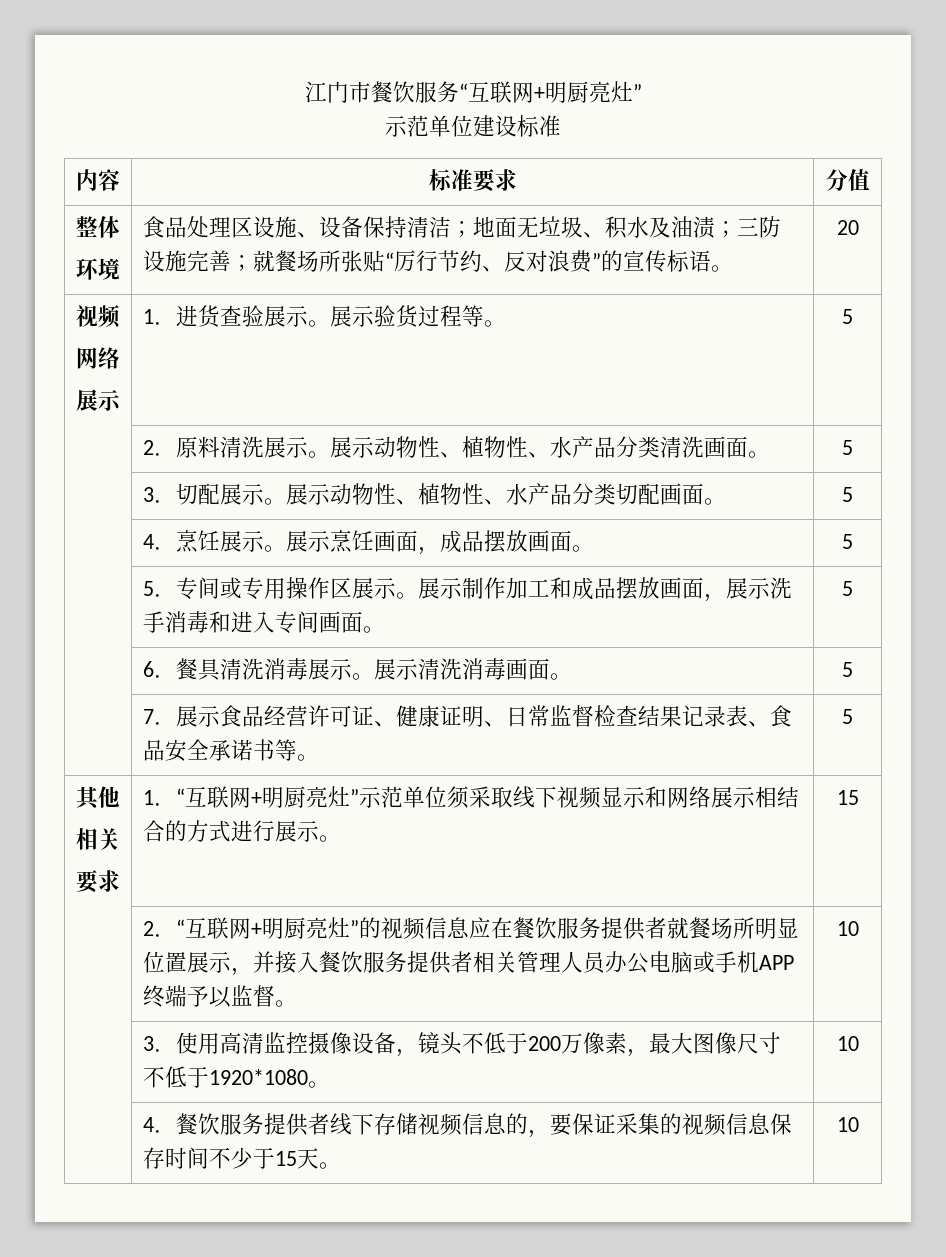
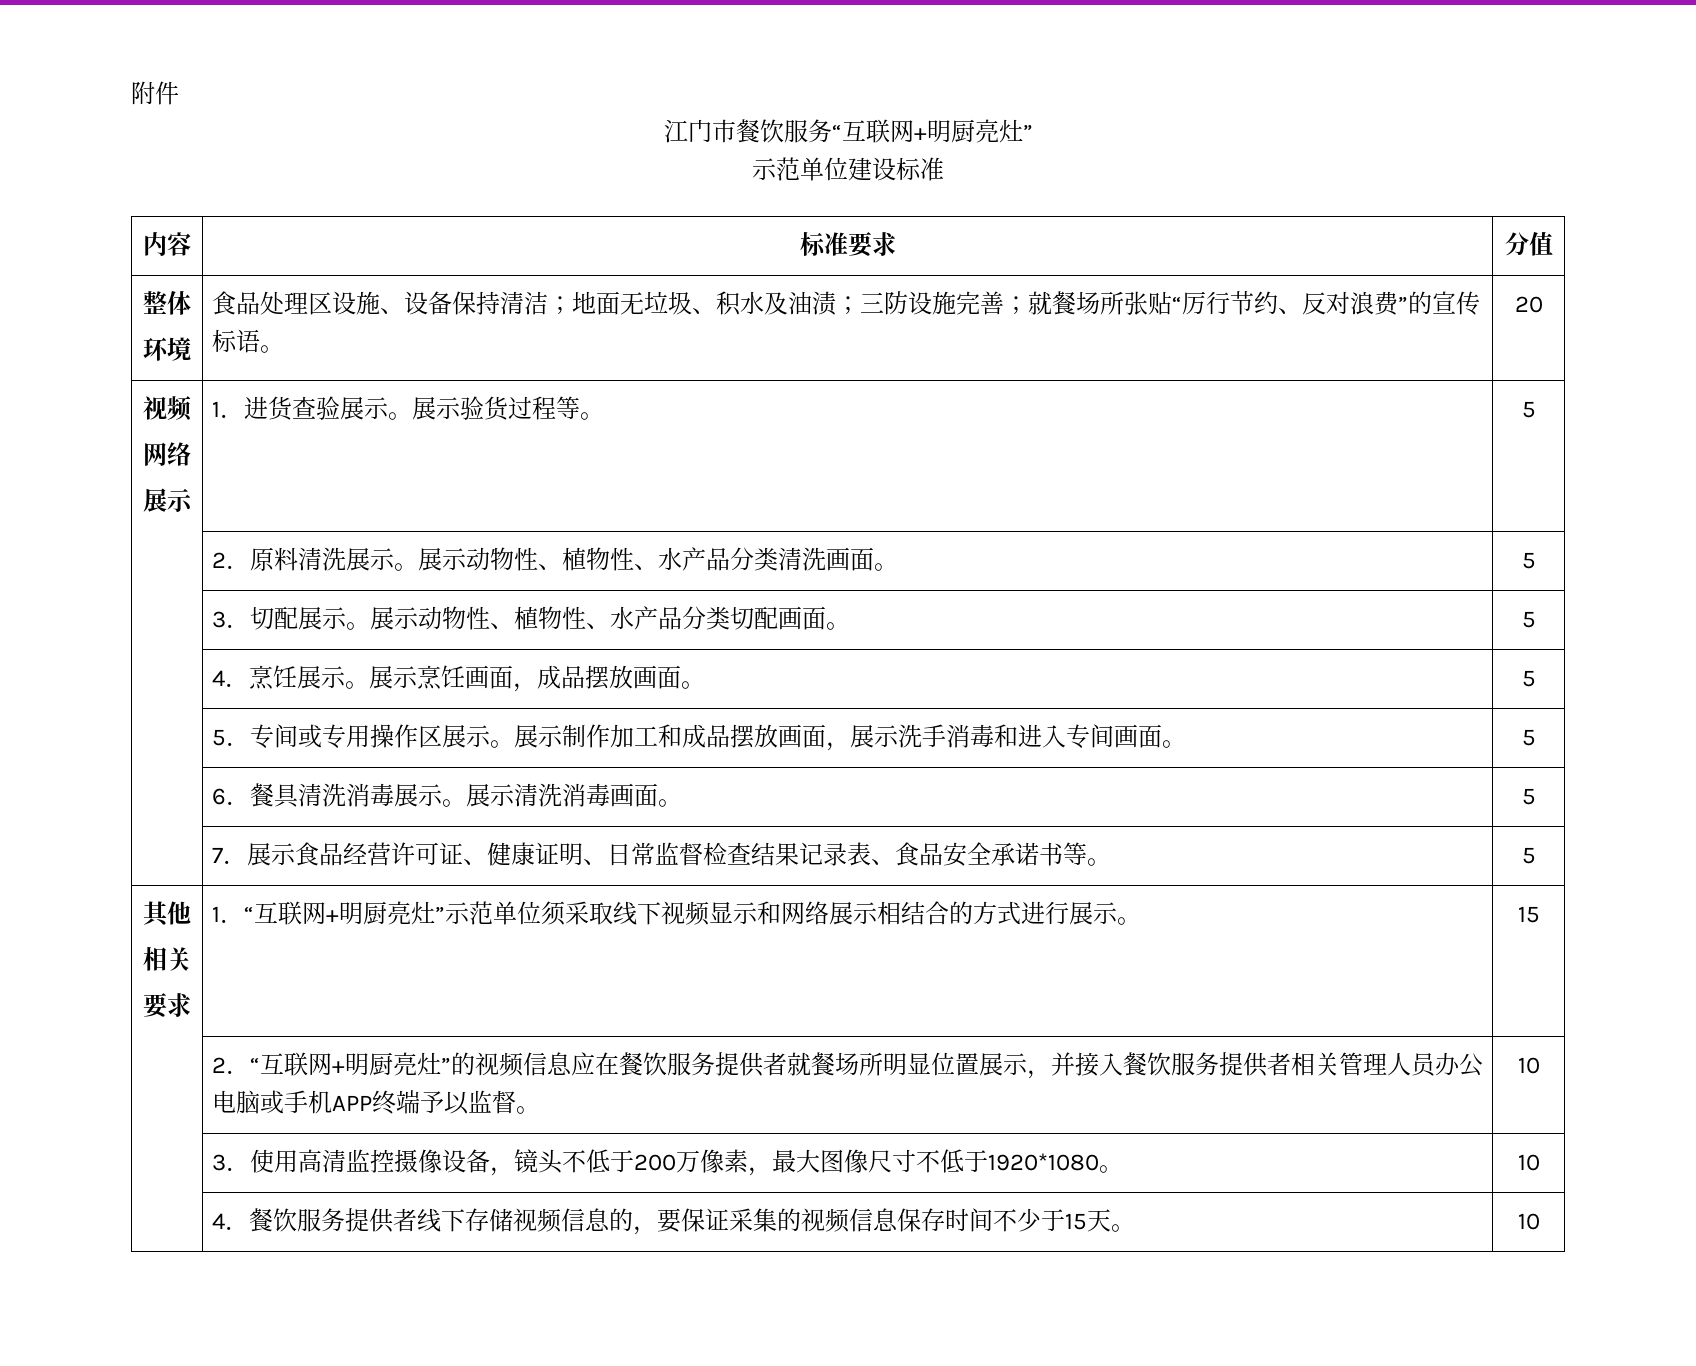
(304, 92) none -> [131,81,179,105] 附件 //

